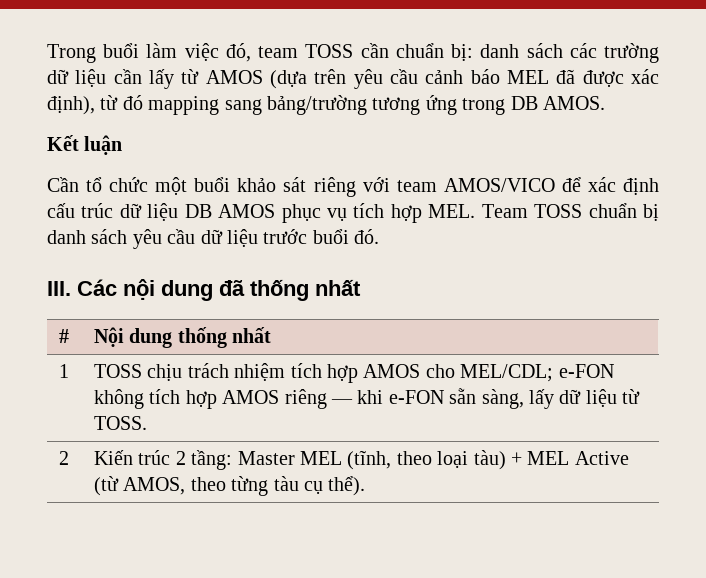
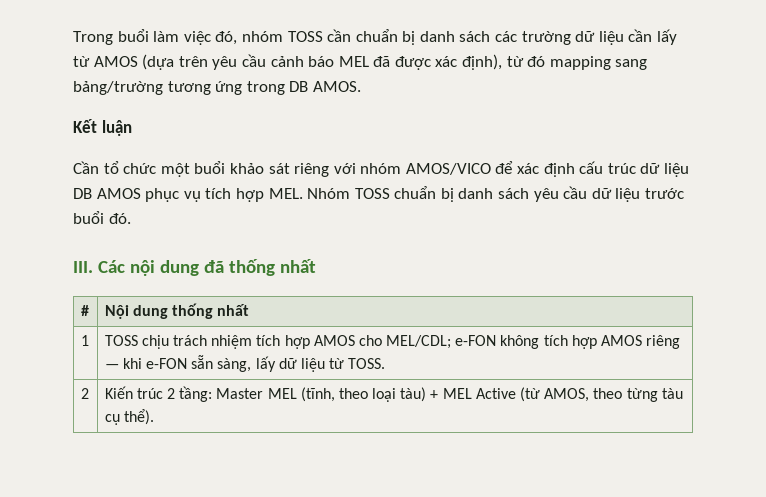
[258,46,299,58] team -> [241,31,283,42] nhóm
[451,44,474,61] bị: -> [402,31,416,45] bị
[396,180,437,192] team -> [360,163,402,174] nhóm
[481,204,528,218] Team -> [307,188,351,199] Nhóm

